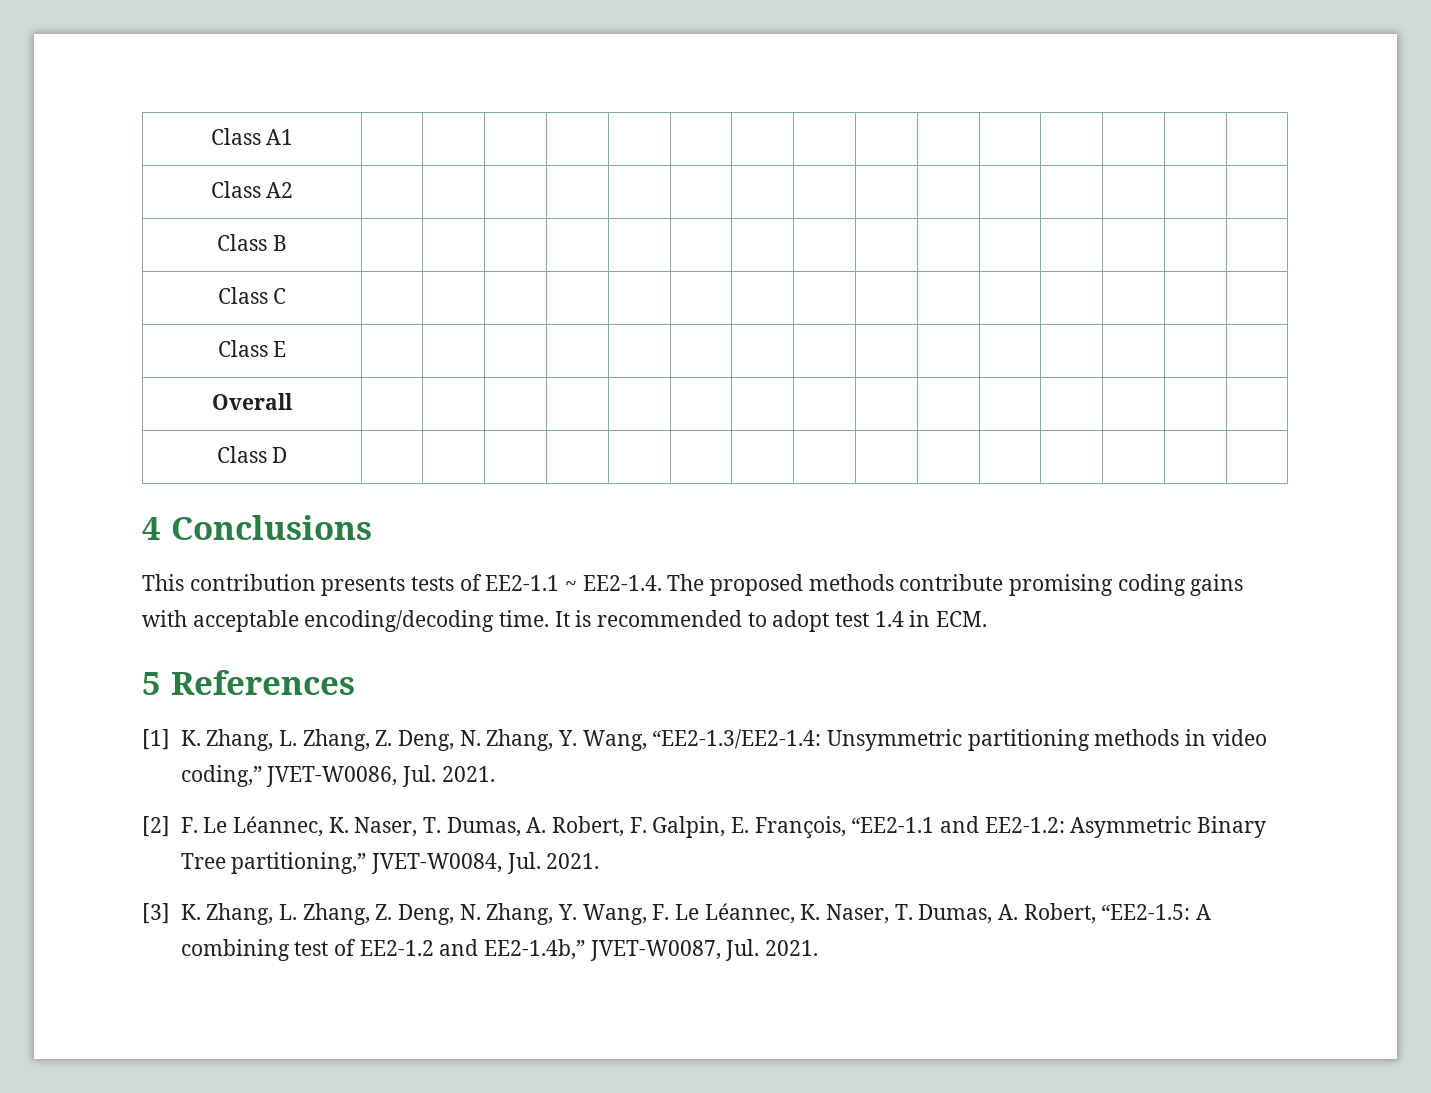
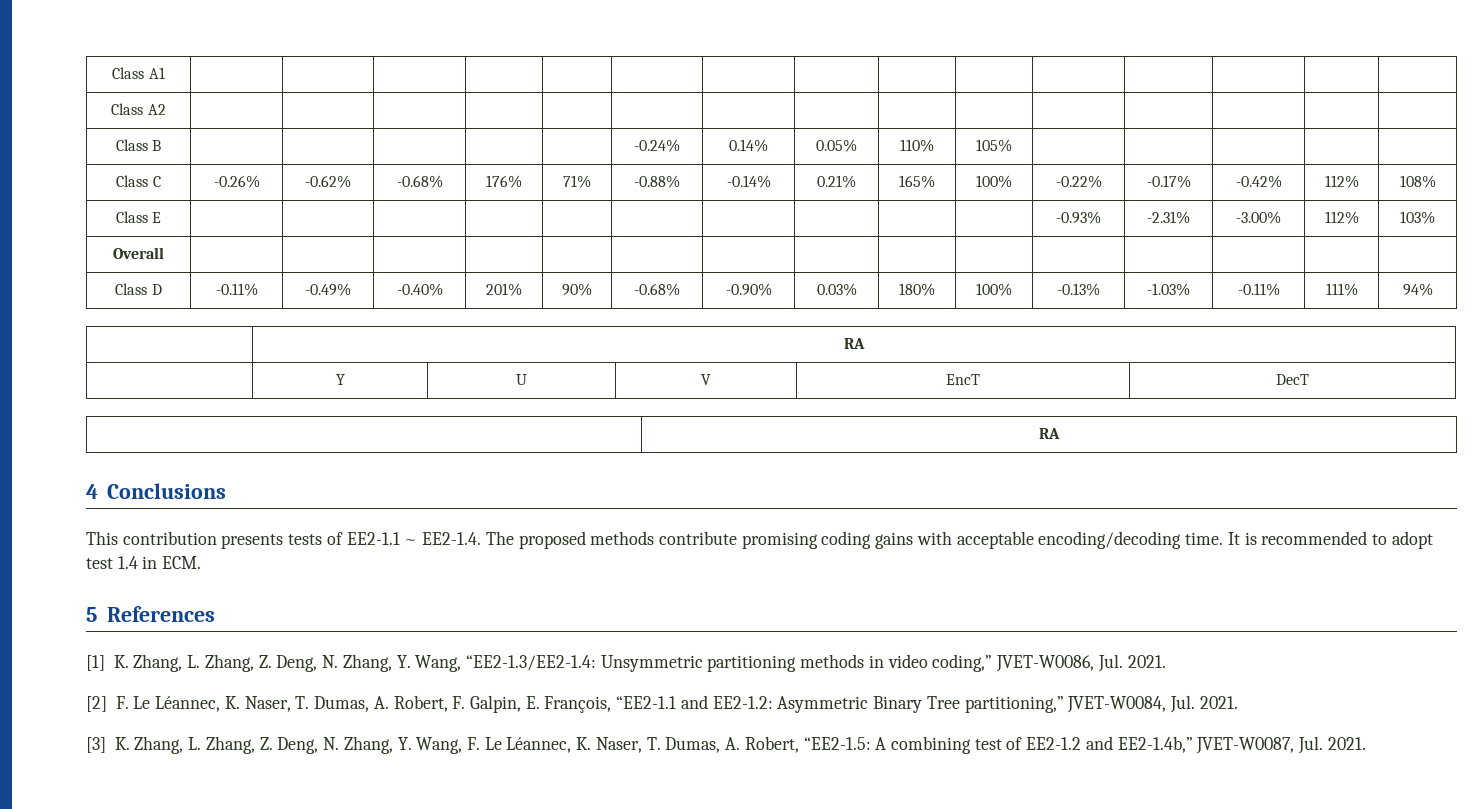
[217,287,287,304] [217,340,287,357] [212,393,293,410] [216,446,288,463] | | | | | | | | | // Class C | | | | | | | | | | | | | | | // Class E | | | | | | | | | | | | | | | // Overall | | | | | | | | | | | | | | | // Class D | | | | | | | | | | | | | | | -> [634,139,680,152] [729,139,768,152] [816,139,857,152] [900,139,934,152] [976,139,1012,152] [116,175,161,187] [213,175,260,188] [305,175,351,188] [396,175,443,188] [486,175,522,188] [563,175,591,188] [634,175,680,188] [726,175,771,188] [817,175,856,188] [899,175,935,188] [976,175,1012,188] [1055,175,1102,188] [1146,175,1191,188] [1235,175,1282,188] [1324,175,1359,188] [1399,175,1436,188] [115,211,162,223] [1056,211,1101,224] [1147,211,1190,224] [1236,211,1281,224] [1324,211,1359,224] [1400,211,1435,224] [113,247,164,259] [115,283,162,295] [215,283,258,296] [305,283,351,296] [396,283,443,296] [486,283,522,296] [562,283,592,296] [634,283,680,296] [725,283,772,296] [816,283,857,296] [899,283,935,296] [976,283,1012,296] [1057,283,1100,296] [1147,283,1190,296] [1237,283,1280,296] [1325,283,1358,296] [1402,283,1433,296] [844,338,865,349] [335,374,345,385] [516,374,527,385] [701,374,711,385] [946,374,980,385] [1276,374,1309,385] [1039,428,1060,439] -0.24% | 0.14% | 0.05% | 110% | 105% | | | | | // Class C | -0.26% | -0.62% | -0.68% | 176% | 71% | -0.88% | -0.14% | 0.21% | 165% | 100% | -0.22% | -0.17% | -0.42% | 112% | 108% // Class E | | | | | | | | | | | -0.93% | -2.31% | -3.00% | 112% | 103% // Overall | | | | | | | | | | | | | | | // Class D | -0.11% | -0.49% | -0.40% | 201% | 90% | -0.68% | -0.90% | 0.03% | 180% | 100% | -0.13% | -1.03% | -0.11% | 111% | 94% // | RA // | Y | U | V | EncT | DecT // | RA

